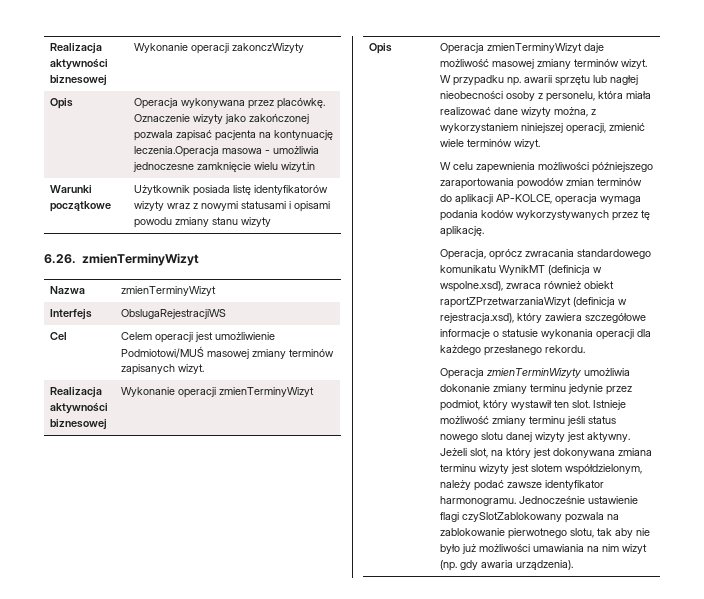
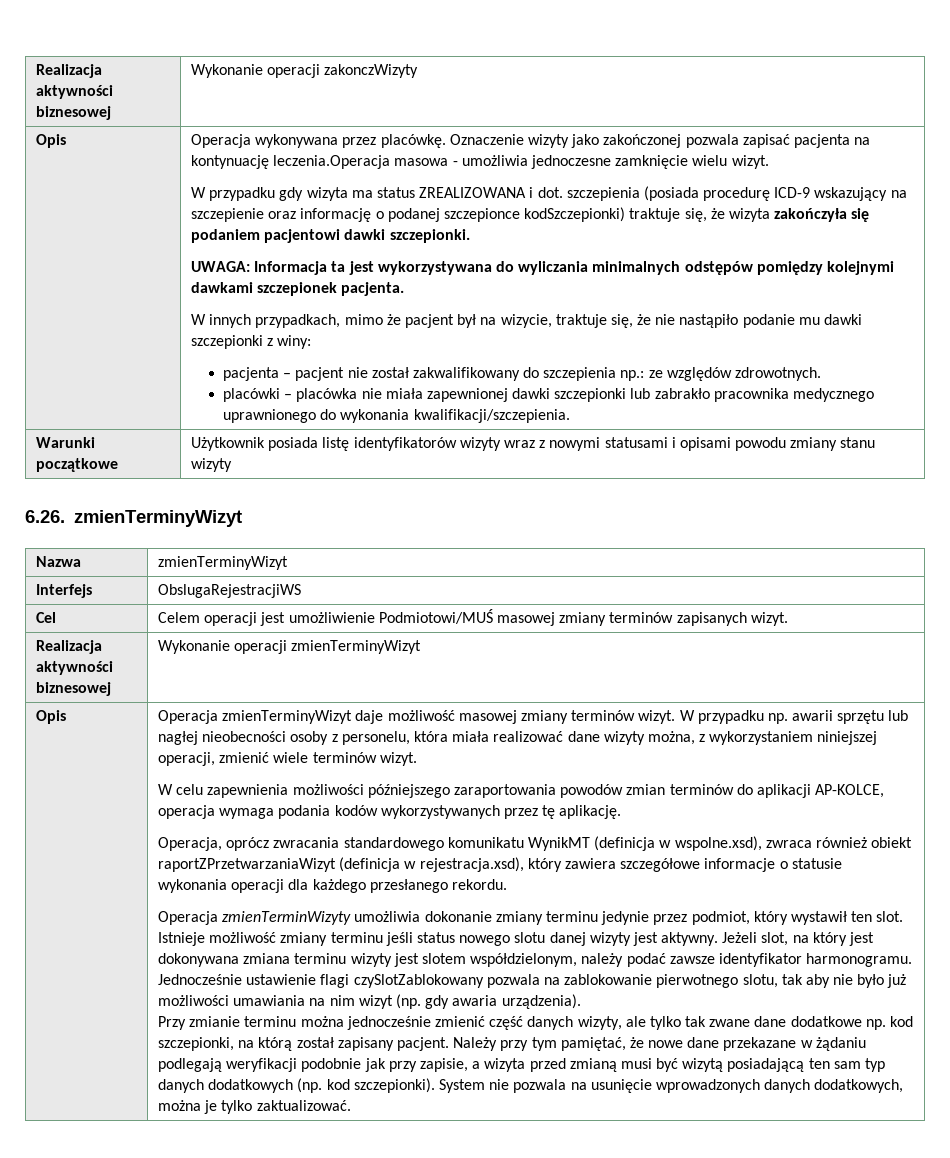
[281,162,316,172] wizyt.in -> [731,155,769,169] [191,186,907,201] [191,207,870,222] [191,229,470,243] [191,261,894,275] [191,282,405,296] [191,314,863,328] [191,335,312,349] [222,367,821,381] [222,388,874,402] [222,409,570,423] wizyt. // W przypadku gdy wizyta ma status ZREALIZOWANA i dot. szczepienia (posiada procedurę ICD-9 wskazujący na szczepienie oraz informację o podanej szczepionce kodSzczepionki) traktuje się, że wizyta zakończyła się podaniem pacjentowi dawki szczepionki. // UWAGA: Informacja ta jest wykorzystywana do wyliczania minimalnych odstępów pomiędzy kolejnymi dawkami szczepionek pacjenta. // W innych przypadkach, mimo że pacjent był na wizycie, traktuje się, że nie nastąpiło podanie mu dawki szczepionki z winy: // pacjenta – pacjent nie został zakwalifikowany do szczepienia np.: ze względów zdrowotnych. // placówki – placówka nie miała zapewnionej dawki szczepionki lub zabrakło pracownika medycznego uprawnionego do wykonania kwalifikacji/szczepienia.
(574, 565) none -> [158,1016,914,1030] [158,1037,866,1051] [158,1058,886,1072] [158,1078,904,1093] [158,1100,351,1114] // Przy zmianie terminu można jednocześnie zmienić część danych wizyty, ale tylko tak zwane dane dodatkowe np. kod szczepionki, na którą został zapisany pacjent. Należy przy tym pamiętać, że nowe dane przekazane w żądaniu podlegają weryfikacji podobnie jak przy zapisie, a wizyta przed zmianą musi być wizytą posiadającą ten sam typ danych dodatkowych (np. kod szczepionki). System nie pozwala na usunięcie wprowadzonych danych dodatkowych, można je tylko zaktualizować.

